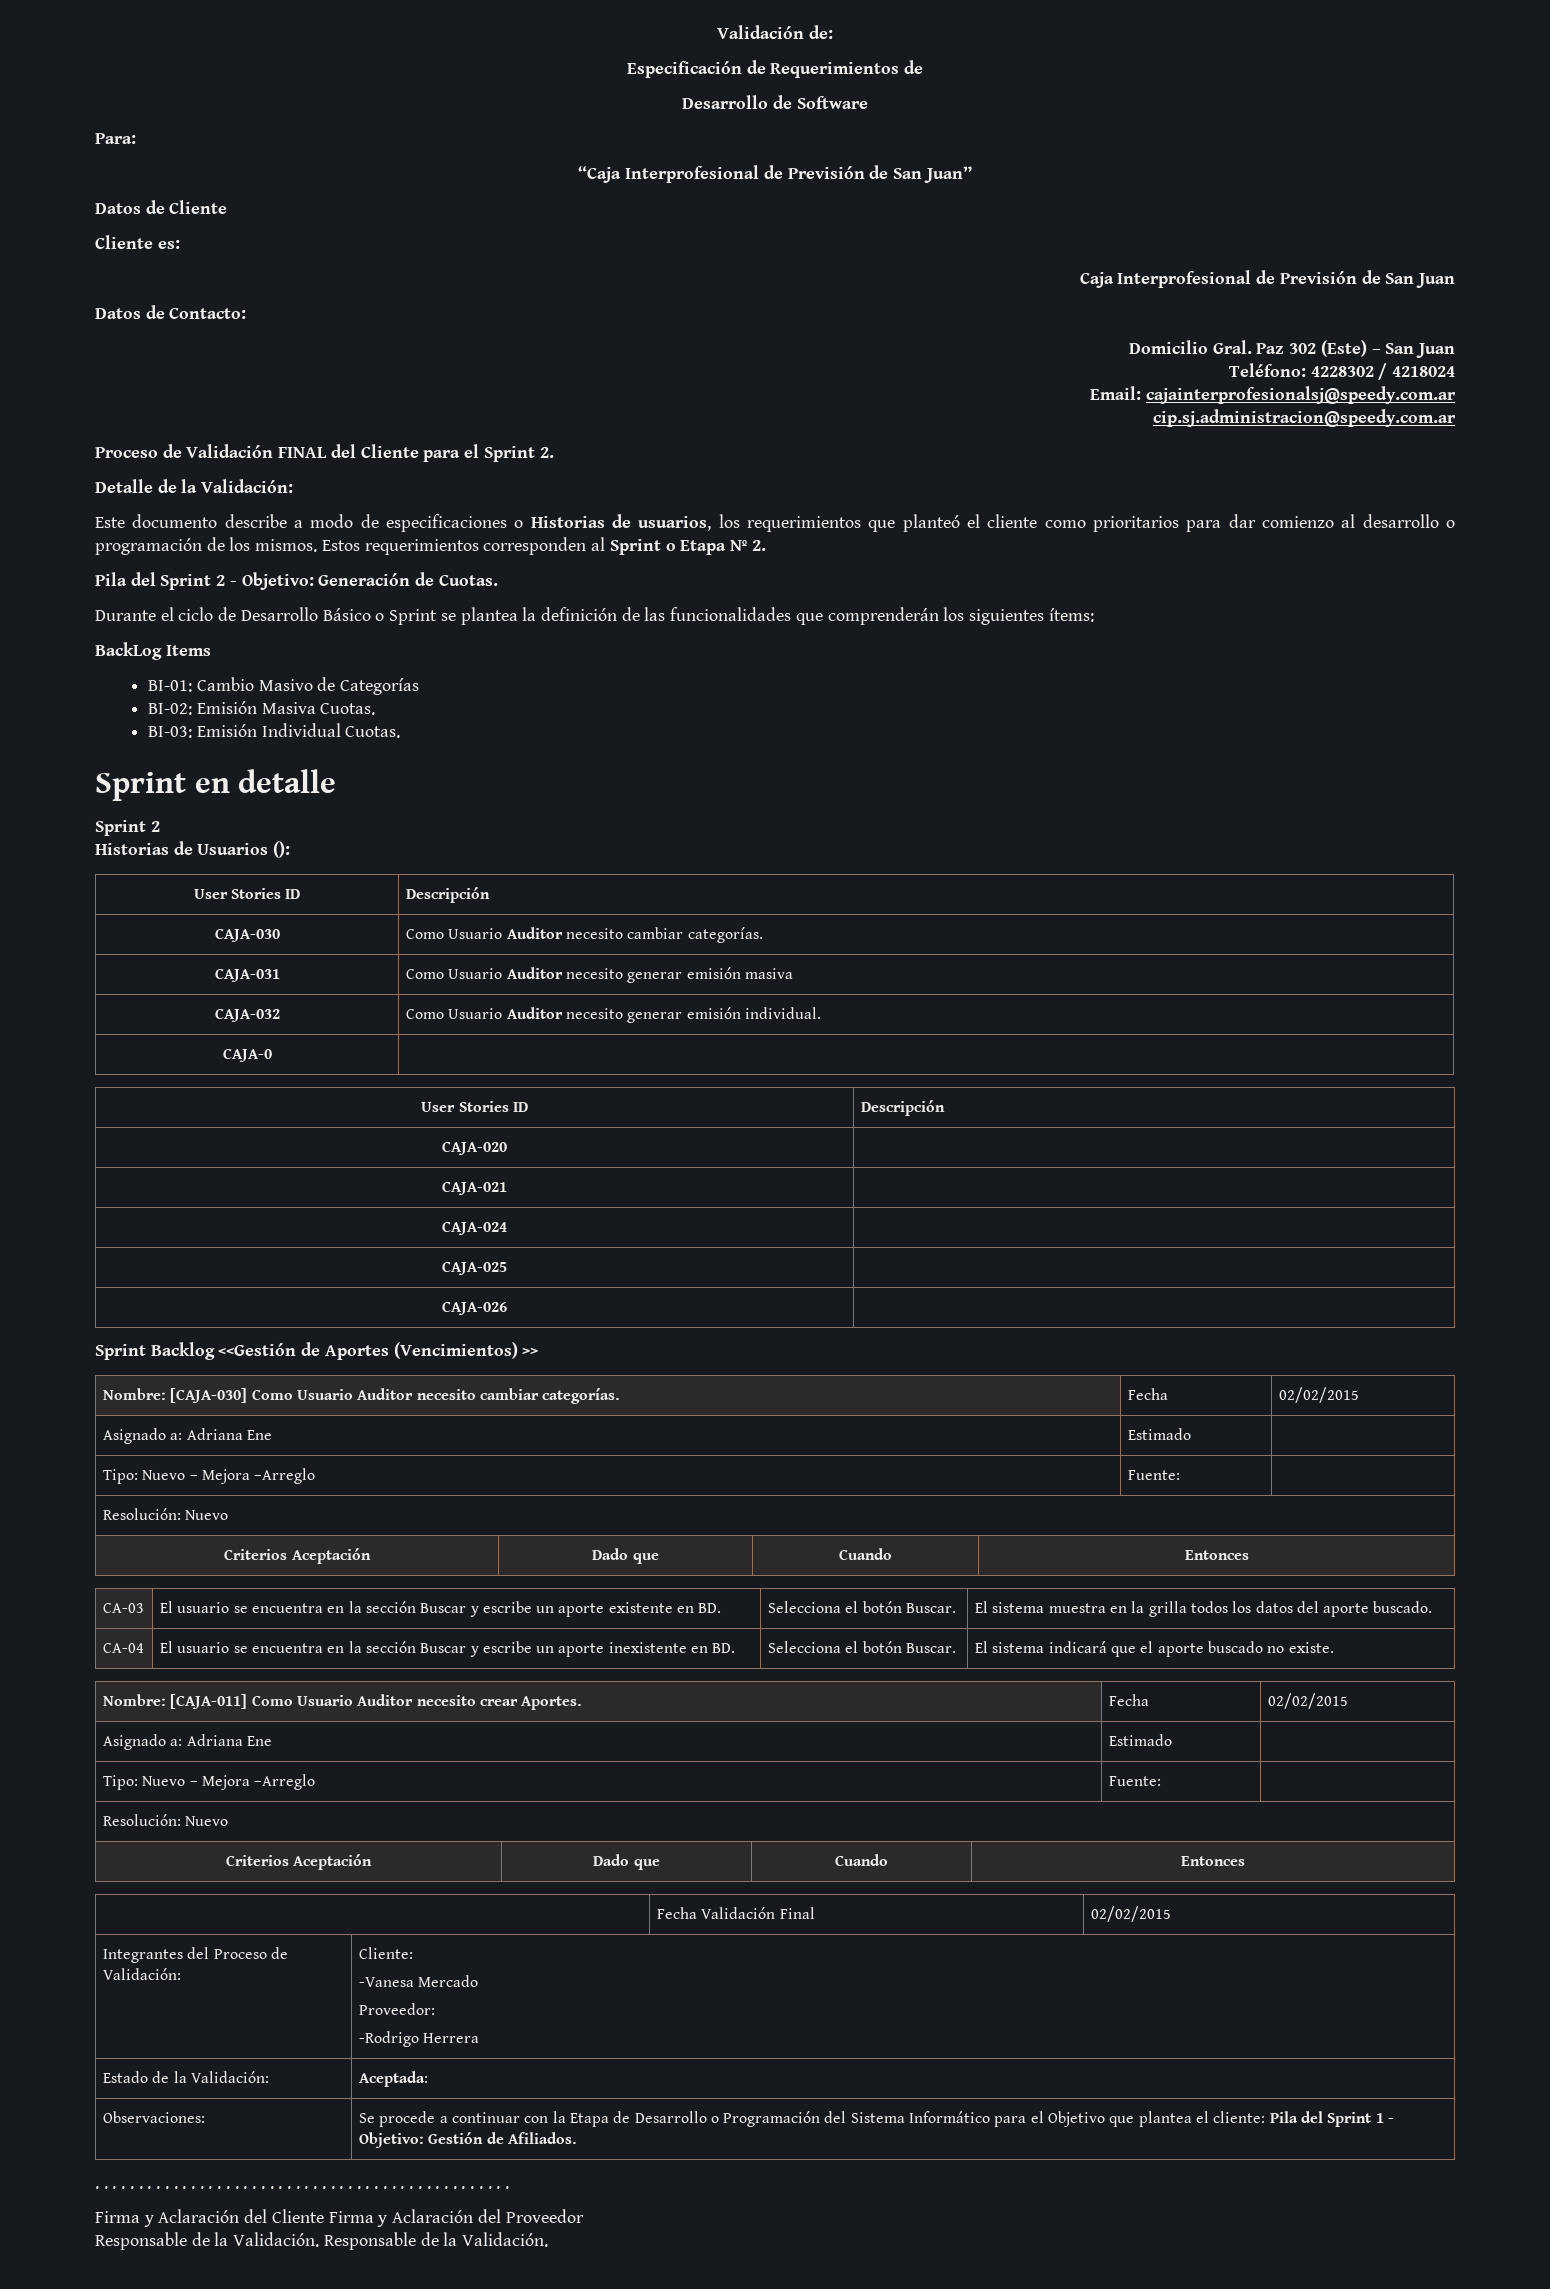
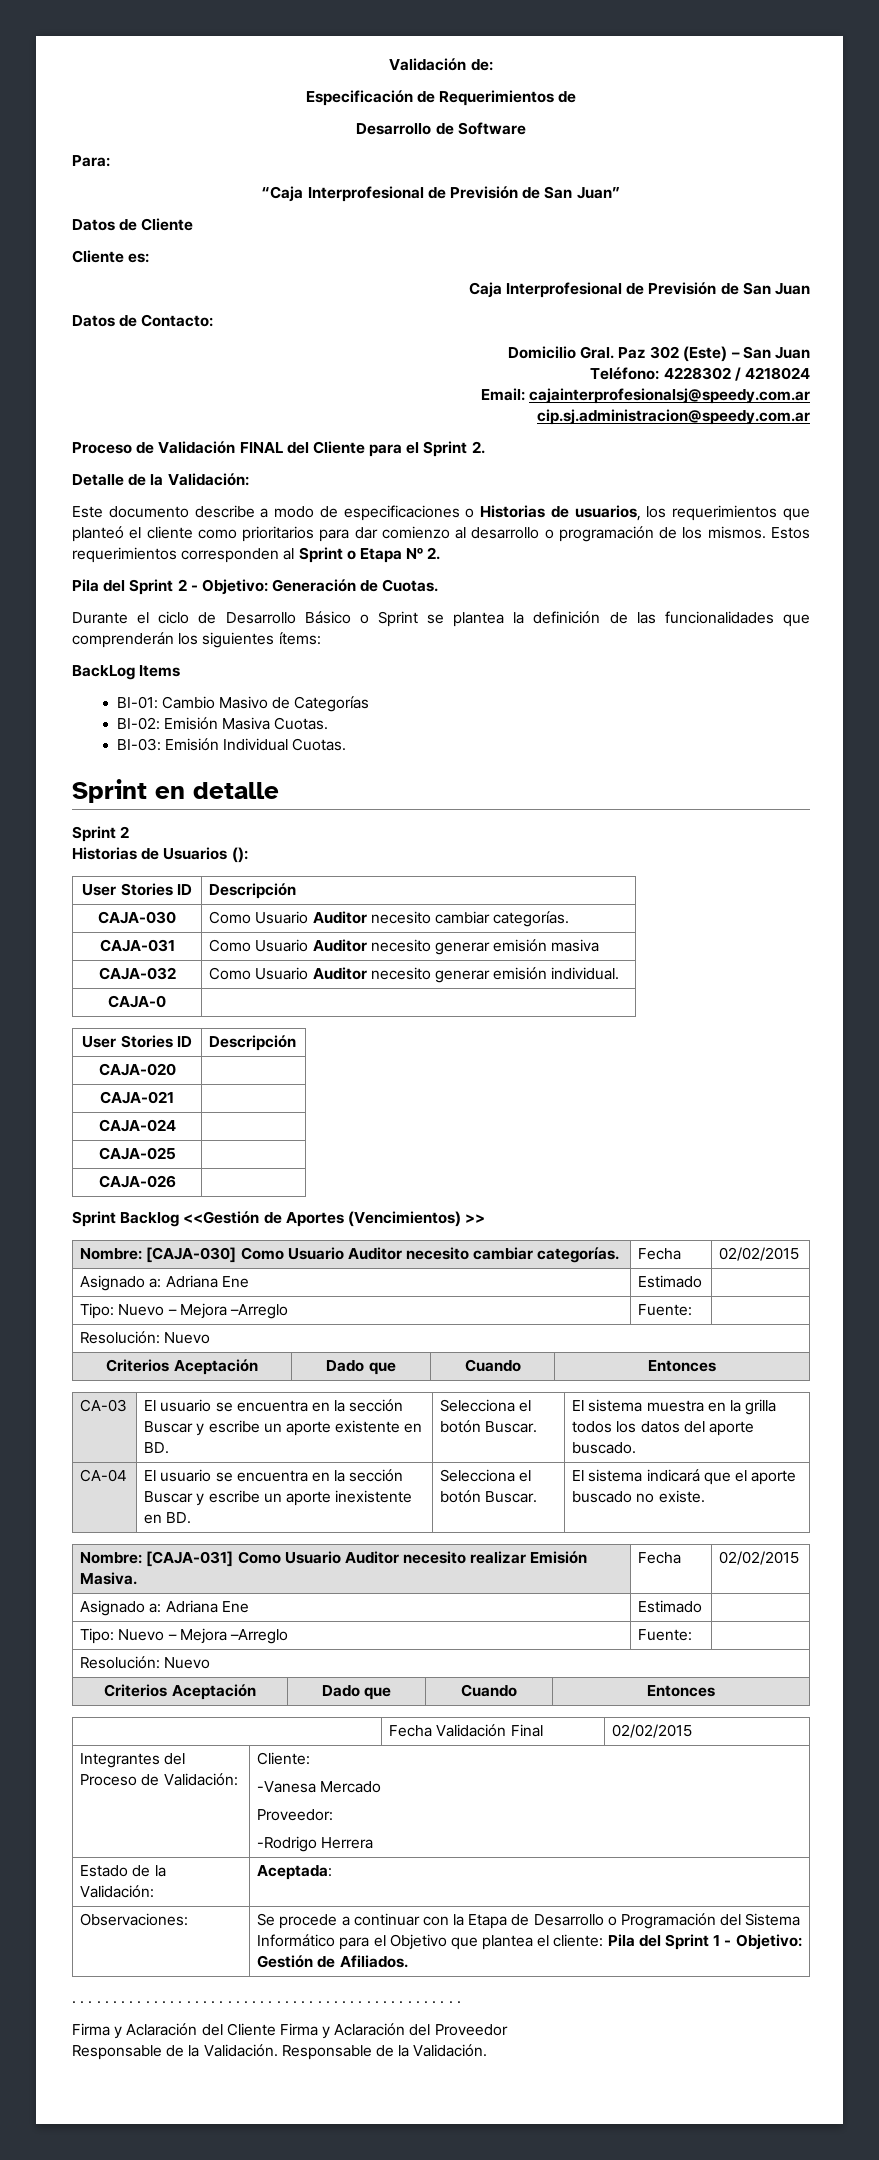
[170,1694,583,1710] [CAJA-011] Como Usuario Auditor necesito crear Aportes. -> [146,1551,588,1567] [80,1572,138,1585] [CAJA-031] Como Usuario Auditor necesito realizar Emisión Masiva.

